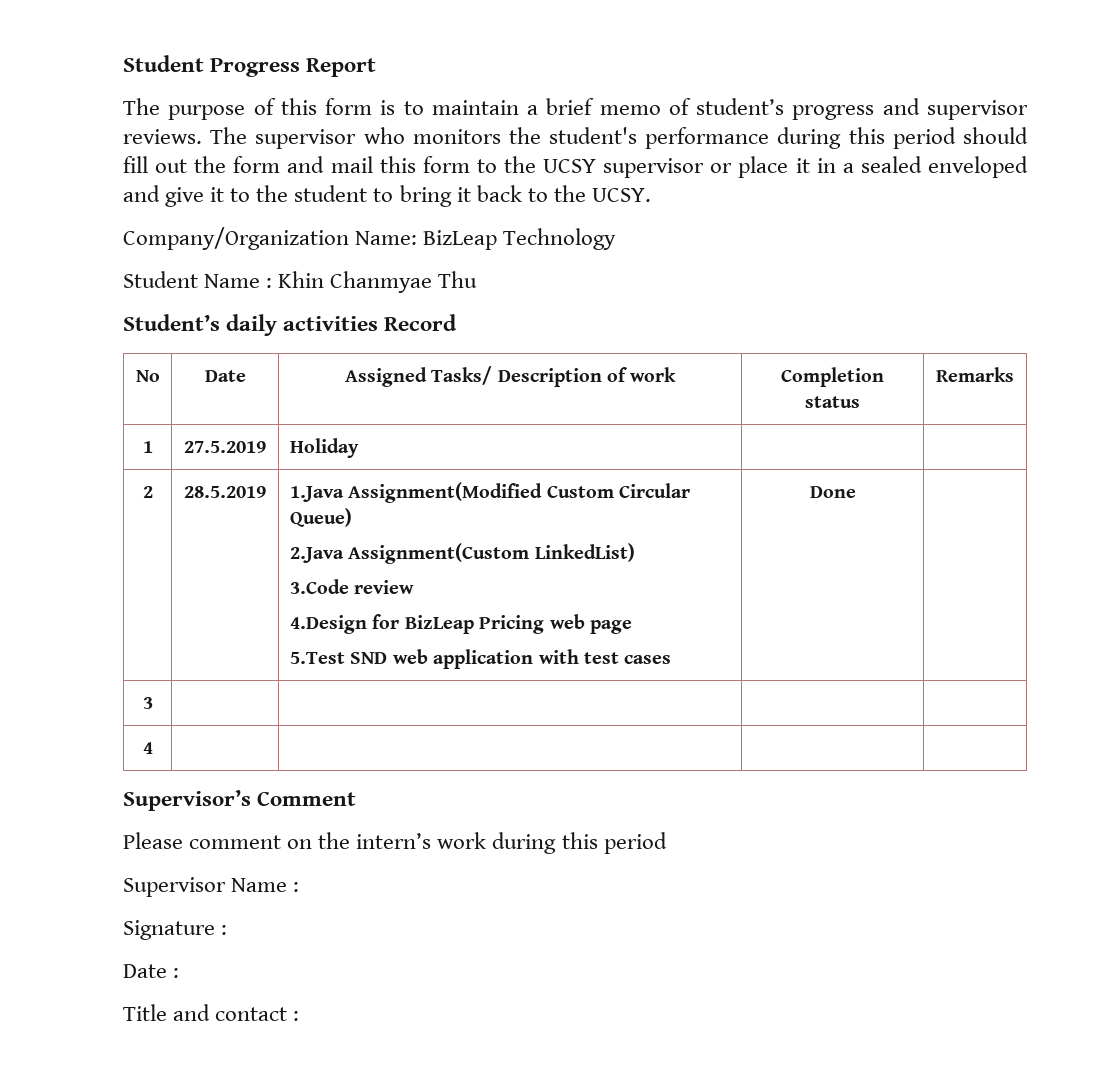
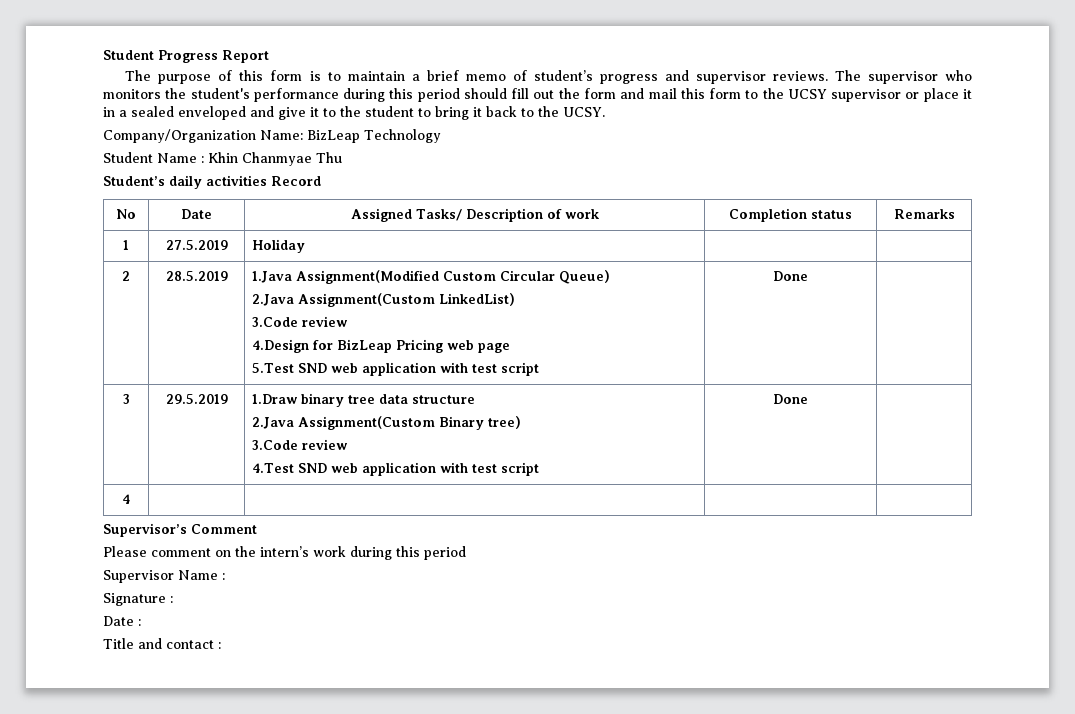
[624,655,672,664] cases -> [501,362,540,376] script
(153, 703) | | -> [165,394,228,404] [252,393,476,407] [252,416,522,430] [252,439,349,450] [252,462,540,476] [773,394,808,404] 29.5.2019 | 1.Draw binary tree data structure // 2.Java Assignment(Custom Binary tree) // 3.Code review // 4.Test SND web application with test script | Done

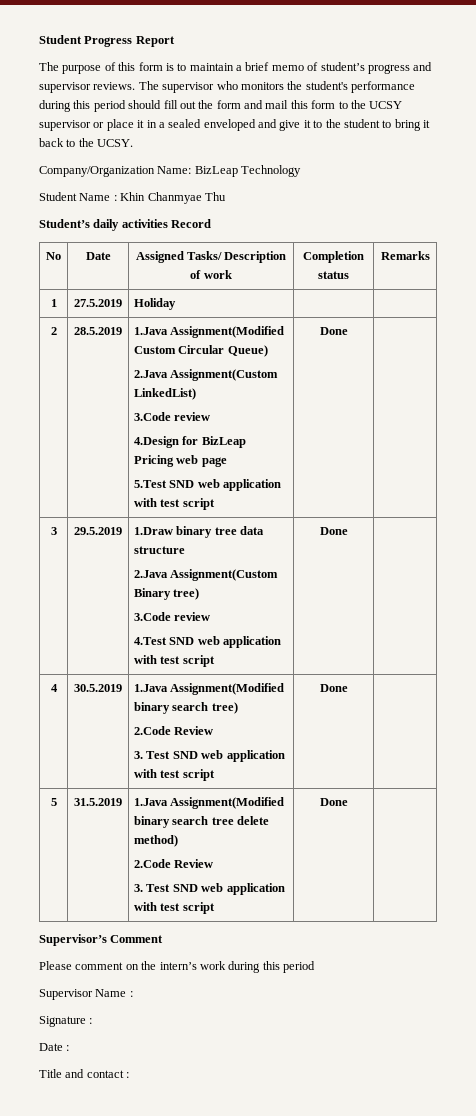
(130, 499) | | -> [74,684,122,692] [134,683,285,695] [134,702,238,714] [134,726,214,735] [134,750,285,762] [134,769,215,781] [319,684,348,692] [50,798,57,806] [74,798,122,806] [134,797,285,809] [134,816,270,828] [134,835,179,847] [134,859,214,868] [134,883,285,895] [134,902,215,914] [319,798,348,806] 30.5.2019 | 1.Java Assignment(Modified binary search tree) // 2.Code Review // 3. Test SND web application with test script | Done | // 5 | 31.5.2019 | 1.Java Assignment(Modified binary search tree delete method) // 2.Code Review // 3. Test SND web application with test script | Done

